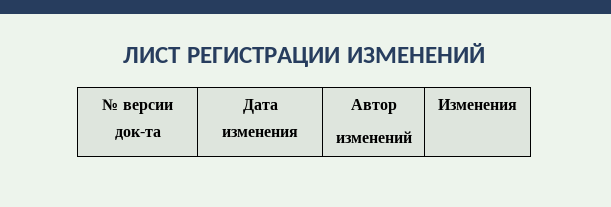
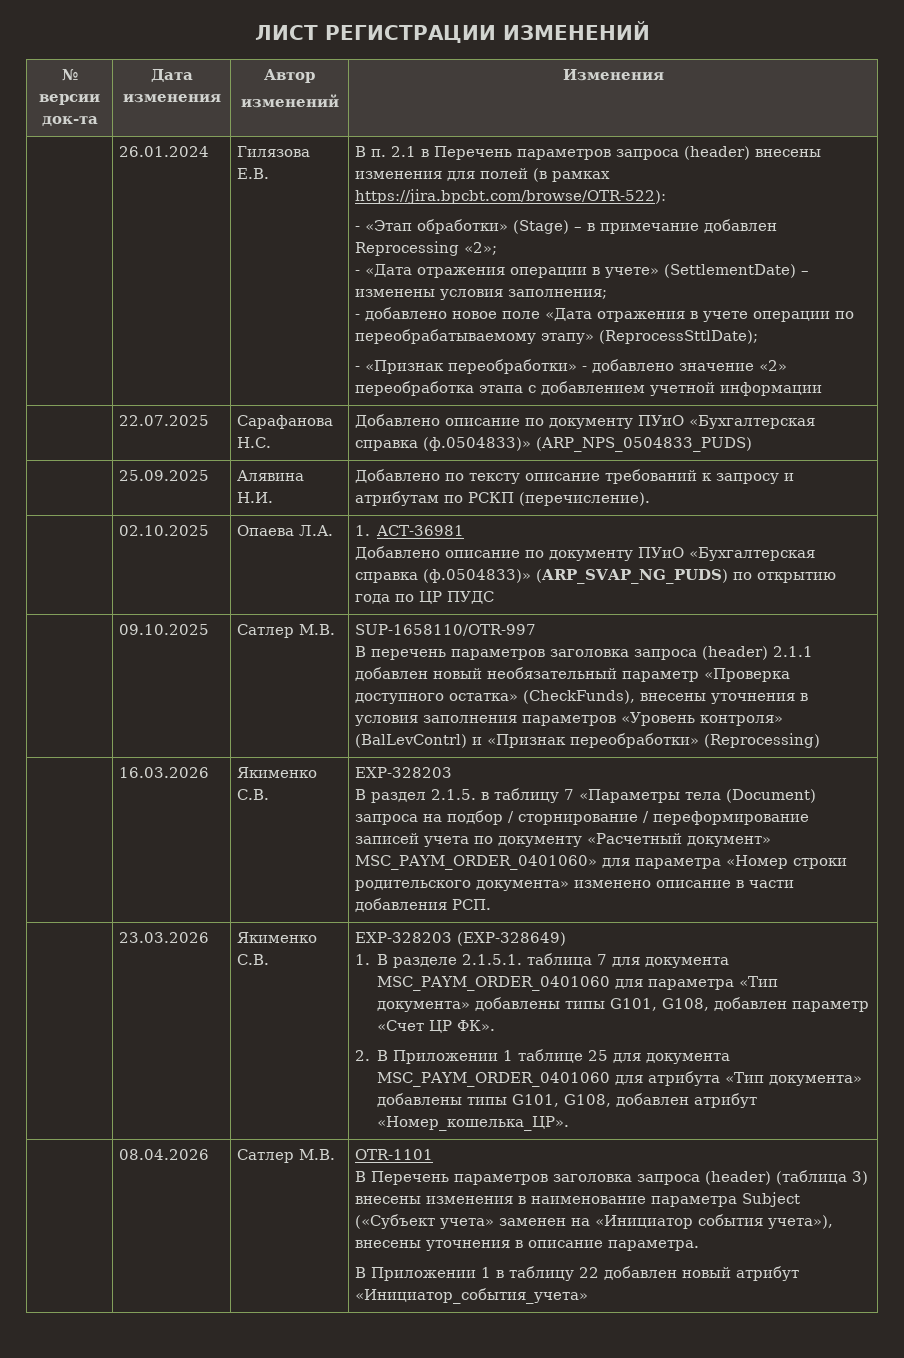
(517, 104) none -> [118,146,209,157] [236,146,310,157] [236,168,269,179] [354,146,821,160] [354,168,610,182] [354,189,666,204] [354,219,777,234] [354,241,497,256] [354,264,809,278] [354,289,607,300] [354,307,854,322] [354,329,758,344] [354,359,787,374] [354,381,822,396] [118,415,209,426] [236,415,333,429] [236,437,271,448] [354,414,815,429] [354,437,752,452] [118,470,209,481] [236,470,304,481] [236,492,273,503] [354,469,794,484] [354,491,650,506] [118,525,209,536] [236,525,333,536] [354,525,465,536] [354,546,815,561] [354,569,836,584] [354,591,494,604] [118,624,209,635] [236,624,335,638] [354,624,536,636] [354,646,813,660] [354,667,790,682] [354,690,808,704] [354,712,783,726] [354,733,820,748] [118,767,209,778] [236,767,317,778] [236,789,269,800] [354,767,452,778] [354,788,816,803] [354,810,809,825] [354,833,771,847] [354,855,847,870] [354,880,794,891] [354,898,491,912] [118,932,209,943] [236,932,317,943] [236,954,269,965] [354,932,566,946] [354,953,730,968] [377,976,779,991] [377,997,870,1012] [377,1020,496,1033] [354,1049,731,1064] [377,1071,863,1087] [377,1093,758,1108] [377,1116,570,1131] [118,1149,209,1160] [236,1149,335,1163] [354,1149,433,1160] [354,1170,868,1185] [354,1192,800,1207] [354,1214,833,1229] [354,1240,699,1251] [354,1266,799,1281] [354,1288,588,1304] // | 26.01.2024 | Гилязова Е.В. | В п. 2.1 в Перечень параметров запроса (header) внесены изменения для полей (в рамках https://jira.bpcbt.com/browse/OTR-522): // - «Этап обработки» (Stage) – в примечание добавлен Reprocessing «2»; // - «Дата отражения операции в учете» (SettlementDate) – изменены условия заполнения; // - добавлено новое поле «Дата отражения в учете операции по переобрабатываемому этапу» (ReprocessSttlDate); // - «Признак переобработки» - добавлено значение «2» переобработка этапа с добавлением учетной информации // | 22.07.2025 | Сарафанова Н.С. | Добавлено описание по документу ПУиО «Бухгалтерская справка (ф.0504833)» (ARP_NPS_0504833_PUDS) // | 25.09.2025 | Алявина Н.И. | Добавлено по тексту описание требований к запросу и атрибутам по РСКП (перечисление). // | 02.10.2025 | Опаева Л.А. | 1. ACT-36981 // Добавлено описание по документу ПУиО «Бухгалтерская справка (ф.0504833)» (ARP_SVAP_NG_PUDS) по открытию года по ЦР ПУДС // | 09.10.2025 | Сатлер М.В. | SUP-1658110/OTR-997 // В перечень параметров заголовка запроса (header) 2.1.1 добавлен новый необязательный параметр «Проверка доступного остатка» (CheckFunds), внесены уточнения в условия заполнения параметров «Уровень контроля» (BalLevContrl) и «Признак переобработки» (Reprocessing) // | 16.03.2026 | Якименко С.В. | EXP-328203 // В раздел 2.1.5. в таблицу 7 «Параметры тела (Document) запроса на подбор / сторнирование / переформирование записей учета по документу «Расчетный документ» MSC_PAYM_ORDER_0401060» для параметра «Номер строки родительского документа» изменено описание в части добавления РСП. // | 23.03.2026 | Якименко С.В. | EXP-328203 (EXP-328649) // 1. В разделе 2.1.5.1. таблица 7 для документа MSC_PAYM_ORDER_0401060 для параметра «Тип документа» добавлены типы G101, G108, добавлен параметр «Счет ЦР ФК». // 2. В Приложении 1 таблице 25 для документа MSC_PAYM_ORDER_0401060 для атрибута «Тип документа» добавлены типы G101, G108, добавлен атрибут «Номер_кошелька_ЦР». // | 08.04.2026 | Сатлер М.В. | OTR-1101 // В Перечень параметров заголовка запроса (header) (таблица 3) внесены изменения в наименование параметра Subject («Субъект учета» заменен на «Инициатор события учета»), внесены уточнения в описание параметра. // В Приложении 1 в таблицу 22 добавлен новый атрибут «Инициатор_события_учета»

